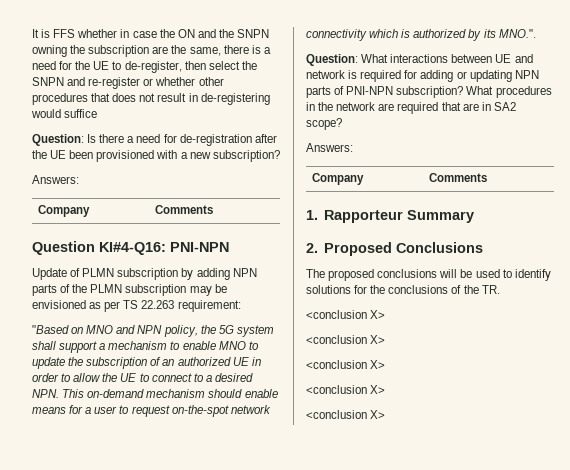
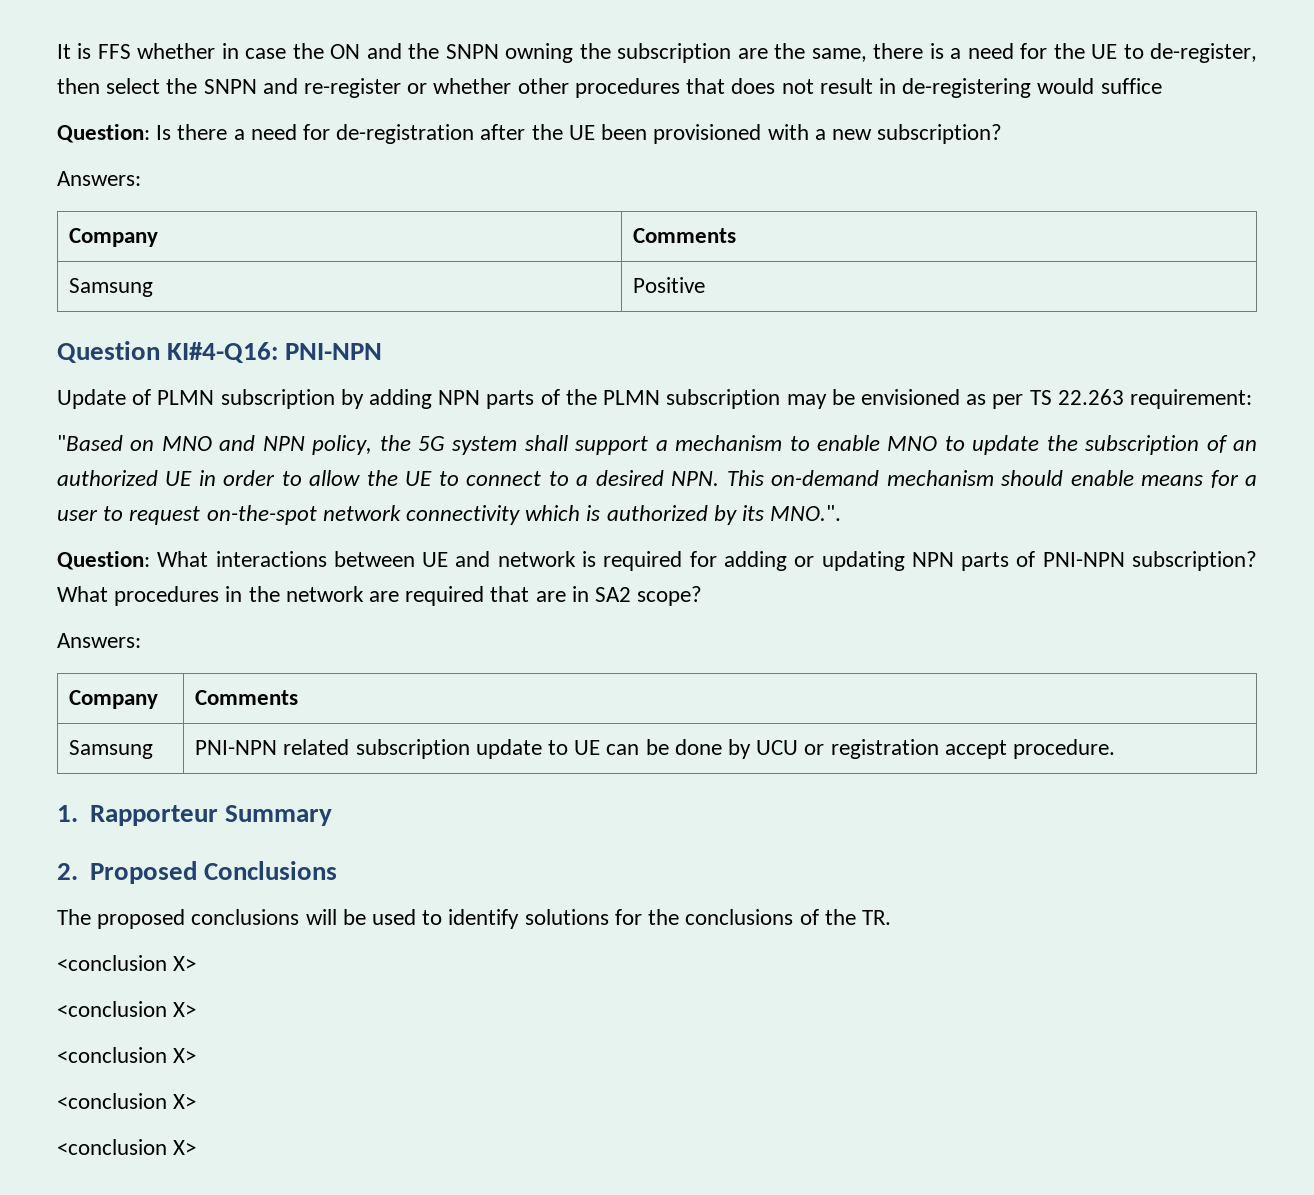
(213, 209) none -> [69,278,154,297] [633,277,706,293] // Samsung | Positive
(487, 177) none -> [69,740,154,759] [195,739,1116,759] // Samsung | PNI-NPN related subscription update to UE can be done by UCU or registration accept procedure.

